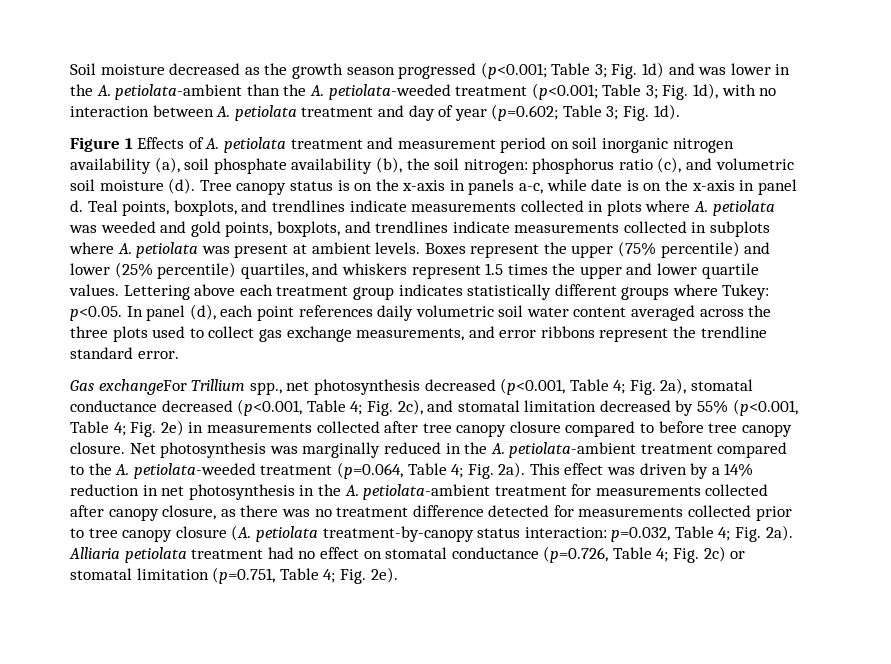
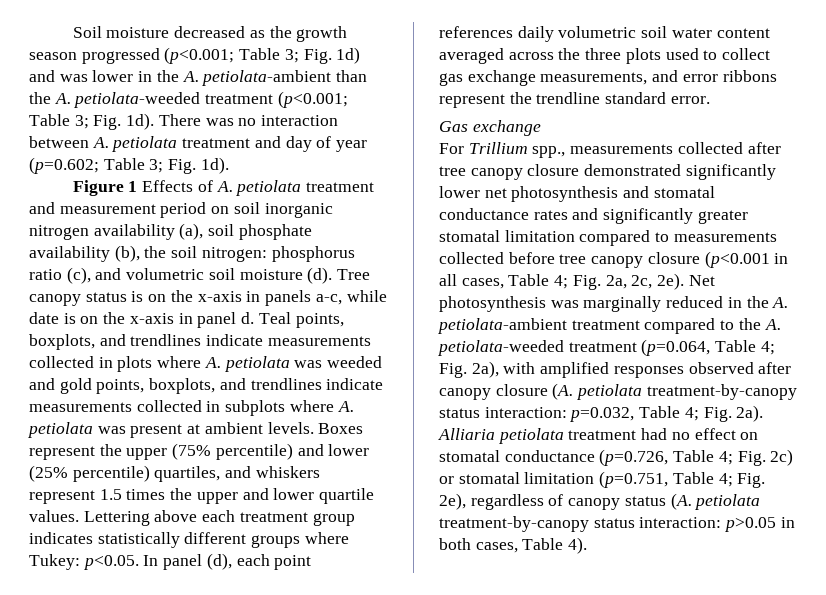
[693,83,756,99] 1d), with -> [126,113,234,130] 1d). There was
[98,378,754,395] [70,399,798,416] [70,420,204,437] exchangeFor Trillium spp., net photosynthesis decreased (p<0.001, Table 4; Fig. 2a), stomatal conductance decreased (p<0.001, Table 4; Fig. 2c), and stomatal limitation decreased by 55% (p<0.001, Table 4; Fig. 2e) in -> [472,120,541,136] [439,142,566,158] exchange // For Trillium spp.,
[565,421,792,437] [70,442,125,454] compared to before tree canopy closure. -> [584,164,776,180] [439,186,715,202] [439,208,748,224] [439,230,777,246] [439,251,789,268] [439,273,685,290] demonstrated significantly lower net photosynthesis and stomatal conductance rates and significantly greater stomatal limitation compared to measurements collected before tree canopy closure (p<0.001 in all cases, Table 4; Fig. 2a, 2c, 2e).
[498,462,754,479] [70,484,769,500] [70,505,792,521] [70,528,118,538] 2a). This effect was driven by a 14% reduction in net photosynthesis in the A. petiolata-ambient treatment for measurements collected after canopy closure, as there was no treatment difference detected for measurements collected prior to tree -> [471,361,792,378] 2a), with amplified responses observed after
[370,567,398,583] 2e). -> [439,493,761,510] [439,516,795,532] [439,537,588,554] 2e), regardless of canopy status (A. petiolata treatment-by-canopy status interaction: p>0.05 in both cases, Table 4).

